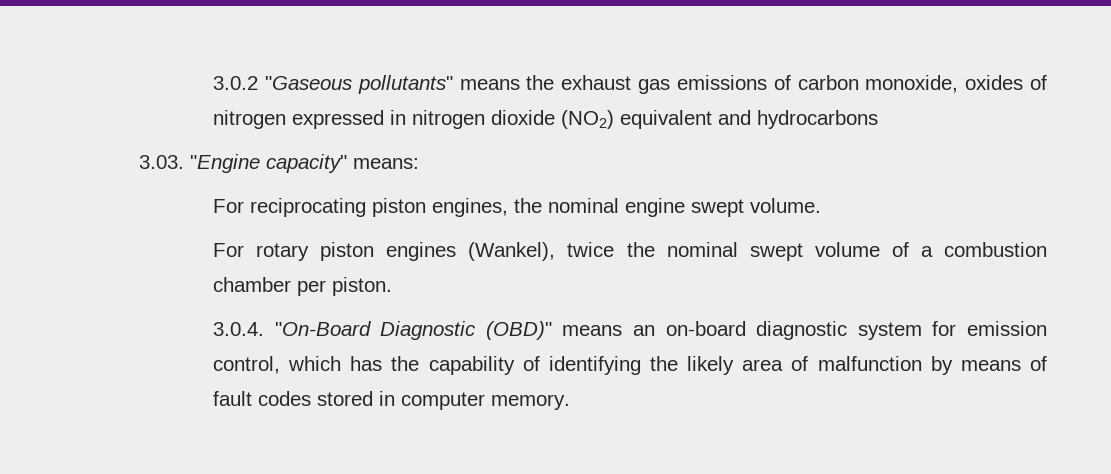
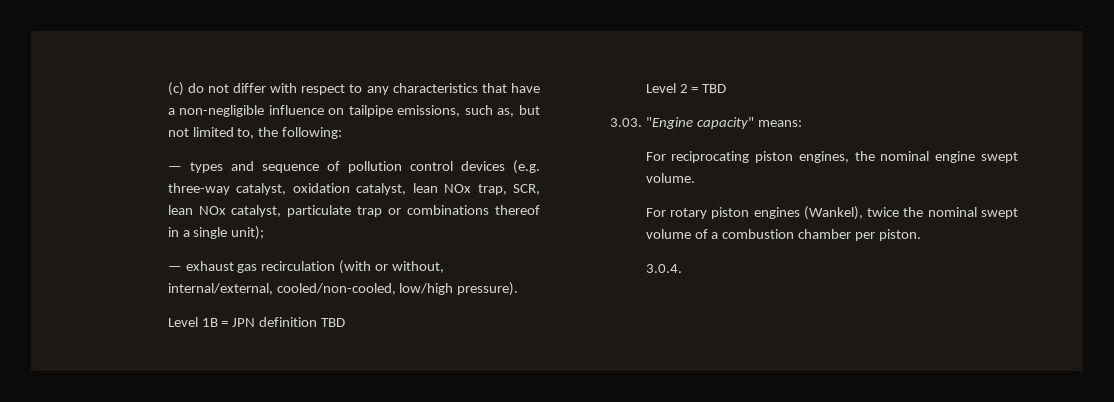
[213,75,1048,94] [213,110,879,129] 3.0.2 "Gaseous pollutants" means the exhaust gas emissions of carbon monoxide, oxides of nitrogen expressed in nitrogen dioxide (NO2) equivalent and hydrocarbons -> [167,82,540,96] [167,105,540,117] [167,127,343,139] [167,160,540,174] [167,183,540,195] [167,205,540,217] [167,226,265,240] [167,260,445,274] [167,282,519,296] [167,317,346,327] [645,83,727,93] (c) do not differ with respect to any characteristics that have a non-negligible influence on tailpipe emissions, such as, but not limited to, the following: // — types and sequence of pollution control devices (e.g. three-way catalyst, oxidation catalyst, lean NOx trap, SCR, lean NOx catalyst, particulate trap or combinations thereof in a single unit); // — exhaust gas recirculation (with or without, internal/external, cooled/non-cooled, low/high pressure). // Level 1B = JPN definition TBD // Level 2 = TBD
[274,321,1047,340] [213,356,1047,375] [213,391,571,410] "On-Board Diagnostic (OBD)" means an on-board diagnostic system for emission control, which has the capability of identifying the likely area of malfunction by means of fault codes stored in computer memory. -> (682, 268) none

